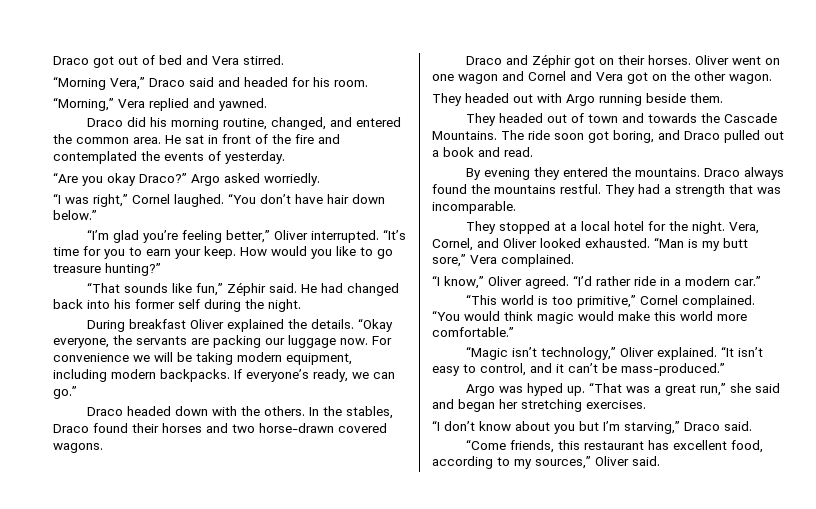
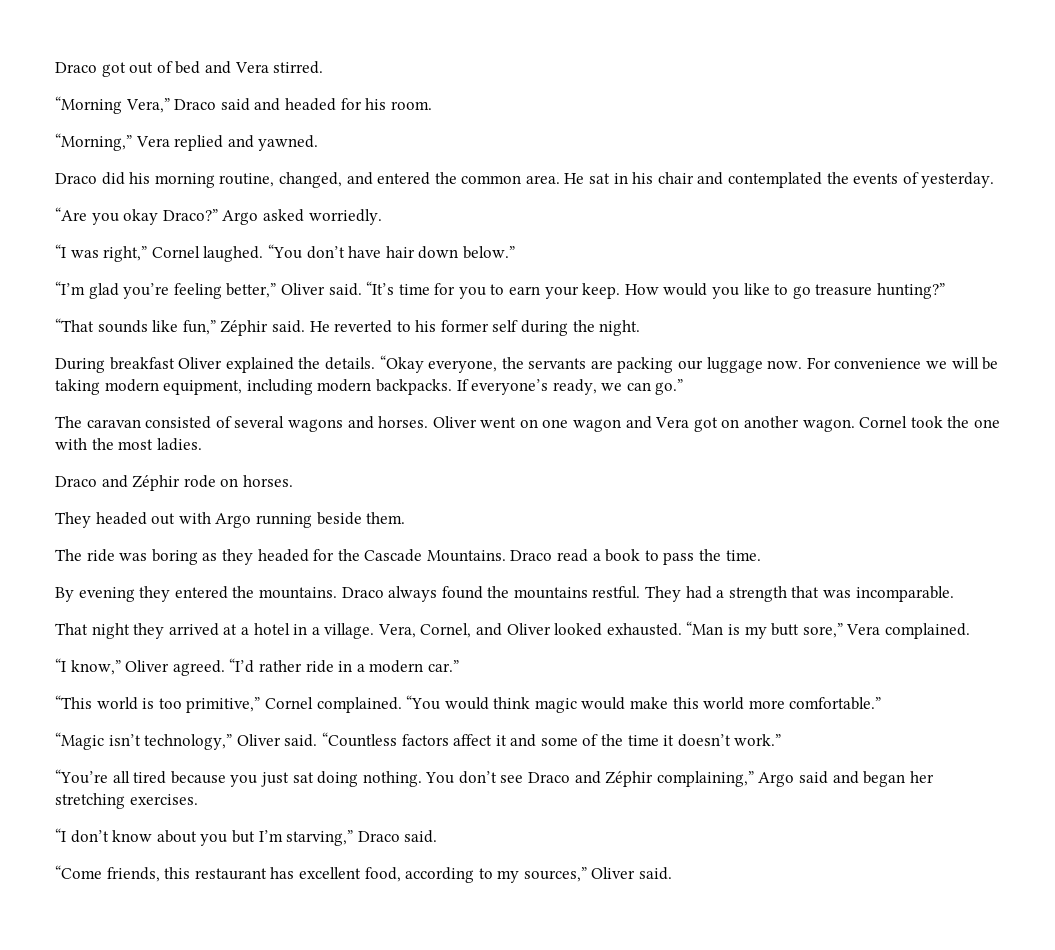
[222,134,314,144] front of the fire -> [632,172,694,184] his chair
[310,230,379,243] interrupted. -> [328,283,362,296] said.
[320,283,399,296] [53,299,110,309] had changed back into -> [334,320,411,333] reverted to
[86,406,393,419] [53,423,387,433] [53,443,103,453] [465,54,645,68] Draco headed down with the others. In the stables, Draco found their horses and two horse-drawn covered wagons. // Draco and Zéphir got on their -> [55,416,374,432] The caravan consisted of several wagons and
[528,71,592,81] Cornel and -> (652, 422) none
[671,71,772,84] the other wagon. -> [744,416,1000,432] [55,438,202,451] [55,475,293,491] another wagon. Cornel took the one with the most ladies. // Draco and Zéphir rode on horses.
[465,113,777,126] [432,130,784,143] [432,147,533,157] They headed out of town and towards the Cascade Mountains. The ride soon got boring, and Draco pulled out a book and read. -> [55,549,761,565] The ride was boring as they headed for the Cascade Mountains. Draco read a book to pass the time.
[465,221,725,234] They stopped at a local hotel for the night. -> [55,623,375,639] That night they arrived at a hotel in a village.
[656,346,763,360] [432,363,725,376] [465,382,751,396] explained. “It isn’t easy to control, and it can’t be mass-produced.” // Argo was hyped up. “That was a great run,” she -> [284,732,782,747] [55,769,795,787] said. “Countless factors affect it and some of the time it doesn’t work.” // “You’re all tired because you just sat doing nothing. You don’t see Draco and Zéphir complaining,” Argo

